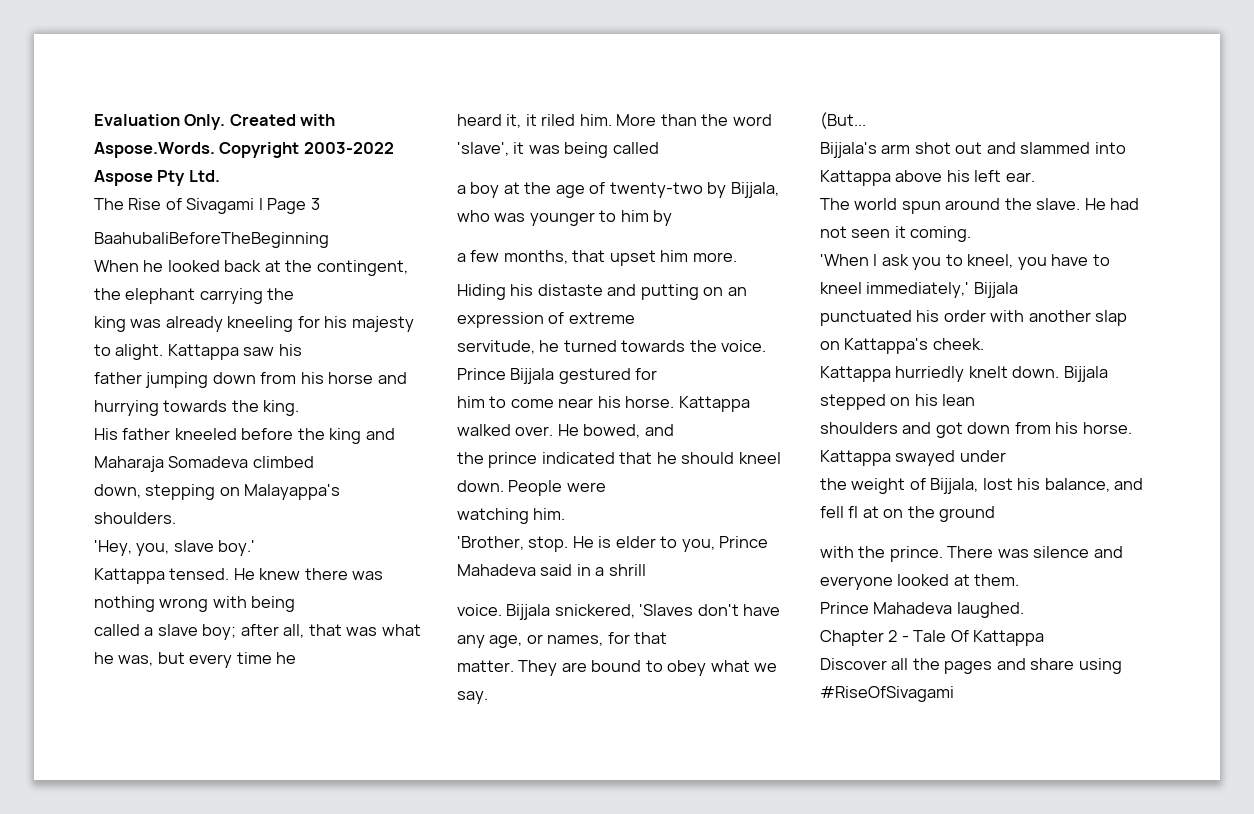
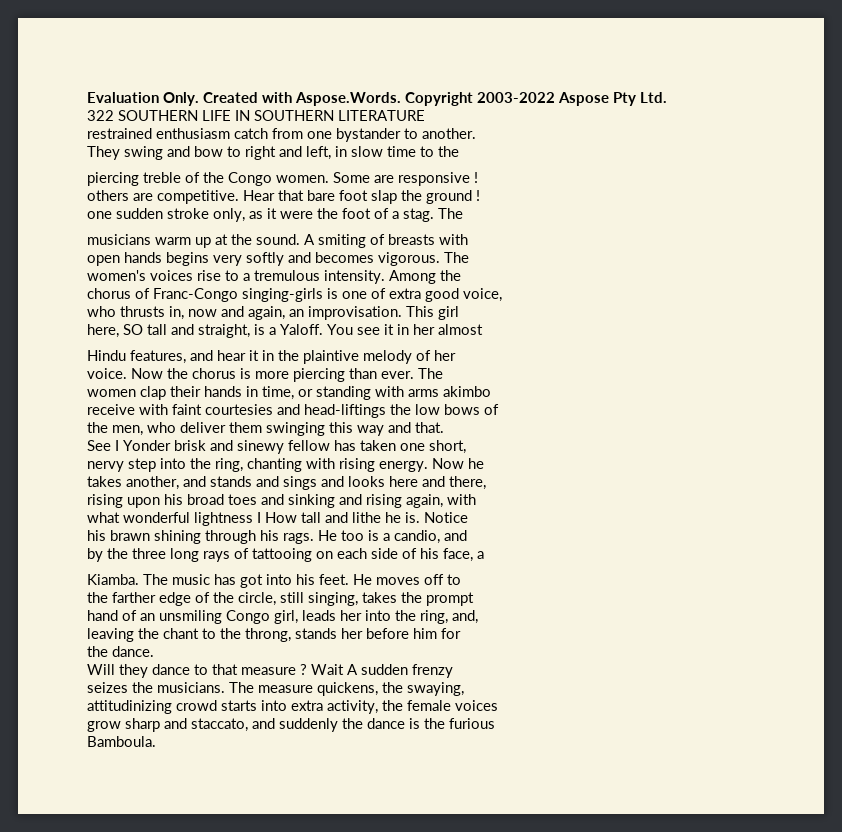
[94,198,320,214] [94,232,329,248] [94,260,408,276] [94,288,295,304] [94,316,414,332] [94,344,302,360] [94,372,407,388] [94,400,300,416] [94,428,395,444] [94,456,314,472] [94,484,341,500] [94,512,176,524] [94,540,256,556] [94,568,384,584] [94,596,296,612] [94,624,421,640] [94,652,297,668] [457,114,772,128] [457,142,659,158] [457,182,779,198] [457,210,673,226] [457,250,737,266] [457,284,747,300] [457,312,635,328] [457,340,767,354] [457,368,658,384] [457,396,750,412] [457,424,674,438] [457,452,781,468] [457,480,606,496] [457,508,566,524] [457,536,769,552] [457,564,646,576] [457,604,781,620] [457,632,668,648] [457,660,778,676] [457,691,488,704] [820,112,866,129] [820,142,1126,158] [820,170,1035,186] [820,198,1140,214] [820,226,972,242] [820,254,1110,270] [820,282,1018,298] [820,310,1128,326] [820,338,984,354] [820,366,1108,382] [820,394,976,410] [820,422,1132,438] [820,450,1006,466] [820,478,1144,494] [820,506,996,522] [820,546,1123,562] [820,574,1020,590] [820,602,1024,618] [820,630,1045,646] [820,658,1122,674] [820,686,954,702] The Rise of Sivagami I Page 3 // BaahubaliBeforeTheBeginning // When he looked back at the contingent, the elephant carrying the // king was already kneeling for his majesty to alight. Kattappa saw his // father jumping down from his horse and hurrying towards the king. // His father kneeled before the king and Maharaja Somadeva climbed // down, stepping on Malayappa's shoulders. // 'Hey, you, slave boy.' // Kattappa tensed. He knew there was nothing wrong with being // called a slave boy; after all, that was what he was, but every time he // heard it, it riled him. More than the word 'slave', it was being called // a boy at the age of twenty-two by Bijjala, who was younger to him by // a few months, that upset him more. // Hiding his distaste and putting on an expression of extreme // servitude, he turned towards the voice. Prince Bijjala gestured for // him to come near his horse. Kattappa walked over. He bowed, and // the prince indicated that he should kneel down. People were // watching him. // 'Brother, stop. He is elder to you, Prince Mahadeva said in a shrill // voice. Bijjala snickered, 'Slaves don't have any age, or names, for that // matter. They are bound to obey what we say. // (But... // Bijjala's arm shot out and slammed into Kattappa above his left ear. // The world spun around the slave. He had not seen it coming. // 'When I ask you to kneel, you have to kneel immediately,' Bijjala // punctuated his order with another slap on Kattappa's cheek. // Kattappa hurriedly knelt down. Bijjala stepped on his lean // shoulders and got down from his horse. Kattappa swayed under // the weight of Bijjala, lost his balance, and fell fl at on the ground // with the prince. There was silence and everyone looked at them. // Prince Mahadeva laughed. // Chapter 2 - Tale Of Kattappa // Discover all the pages and share using #RiseOfSivagami -> [87,110,425,121] [87,128,476,142] [87,146,459,160] [87,172,478,186] [87,190,480,204] [87,208,463,222] [87,234,468,248] [87,252,469,266] [87,270,461,284] [87,288,502,302] [87,306,459,320] [87,324,483,338] [87,350,456,364] [87,368,443,382] [87,386,491,400] [87,404,499,418] [87,422,444,436] [87,440,466,454] [87,458,484,472] [87,476,486,490] [87,494,476,508] [87,512,468,526] [87,530,467,544] [87,548,484,562] [87,574,461,588] [87,592,474,606] [87,610,478,624] [87,628,461,642] [87,646,154,657] [87,664,453,678] [87,682,464,696] [87,700,498,714] [87,718,495,732] [87,736,156,747] 322 SOUTHERN LIFE IN SOUTHERN LITERATURE // restrained enthusiasm catch from one bystander to another. // They swing and bow to right and left, in slow time to the // piercing treble of the Congo women. Some are responsive ! // others are competitive. Hear that bare foot slap the ground ! // one sudden stroke only, as it were the foot of a stag. The // musicians warm up at the sound. A smiting of breasts with // open hands begins very softly and becomes vigorous. The // women's voices rise to a tremulous intensity. Among the // chorus of Franc-Congo singing-girls is one of extra good voice, // who thrusts in, now and again, an improvisation. This girl // here, SO tall and straight, is a Yaloff. You see it in her almost // Hindu features, and hear it in the plaintive melody of her // voice. Now the chorus is more piercing than ever. The // women clap their hands in time, or standing with arms akimbo // receive with faint courtesies and head-liftings the low bows of // the men, who deliver them swinging this way and that. // See I Yonder brisk and sinewy fellow has taken one short, // nervy step into the ring, chanting with rising energy. Now he // takes another, and stands and sings and looks here and there, // rising upon his broad toes and sinking and rising again, with // what wonderful lightness I How tall and lithe he is. Notice // his brawn shining through his rags. He too is a candio, and // by the three long rays of tattooing on each side of his face, a // Kiamba. The music has got into his feet. He moves off to // the farther edge of the circle, still singing, takes the prompt // hand of an unsmiling Congo girl, leads her into the ring, and, // leaving the chant to the throng, stands her before him for // the dance. // Will they dance to that measure ? Wait A sudden frenzy // seizes the musicians. The measure quickens, the swaying, // attitudinizing crowd starts into extra activity, the female voices // grow sharp and staccato, and suddenly the dance is the furious // Bamboula.

